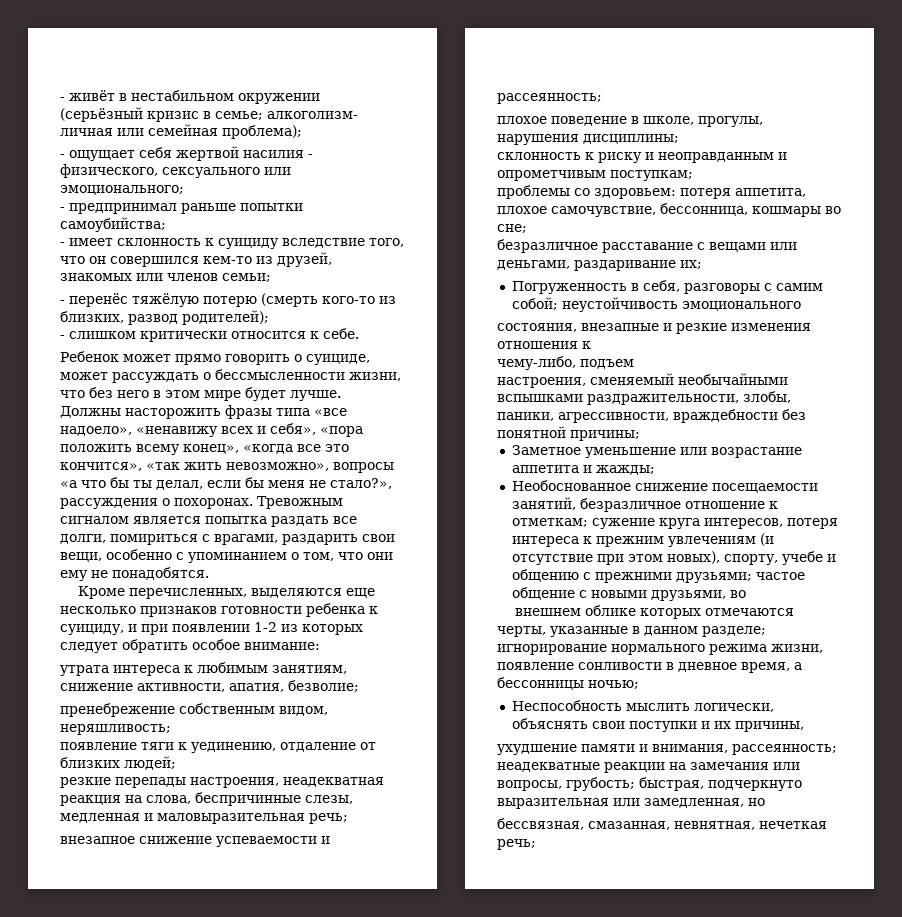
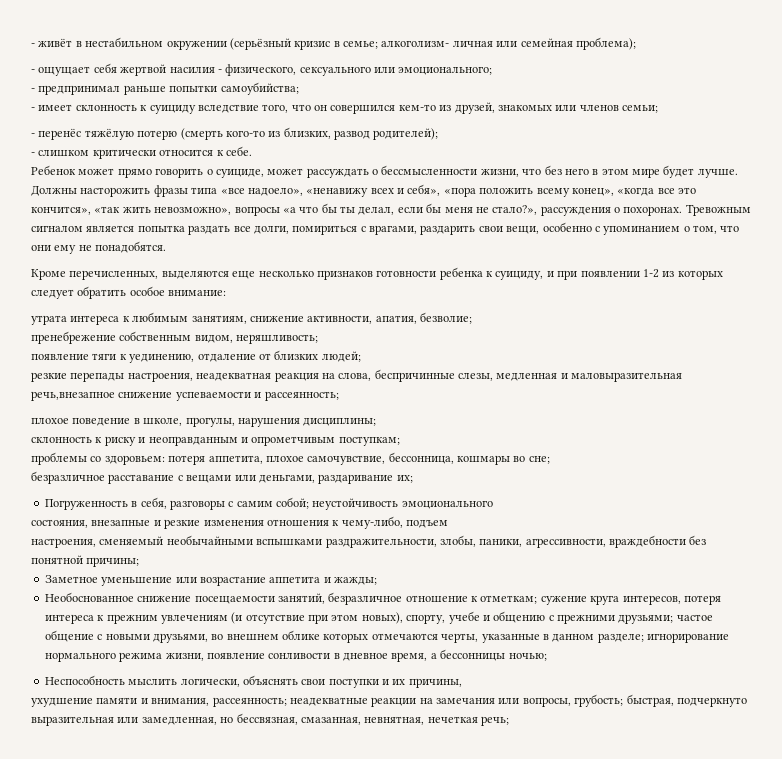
[309,813,348,824] [60,836,135,844] речь; // внезапное -> [31,391,115,401] речь,внезапное
(591, 345) // -> (340, 523) none
(746, 594) // -> (224, 637) none
(765, 802) // -> (234, 720) none

